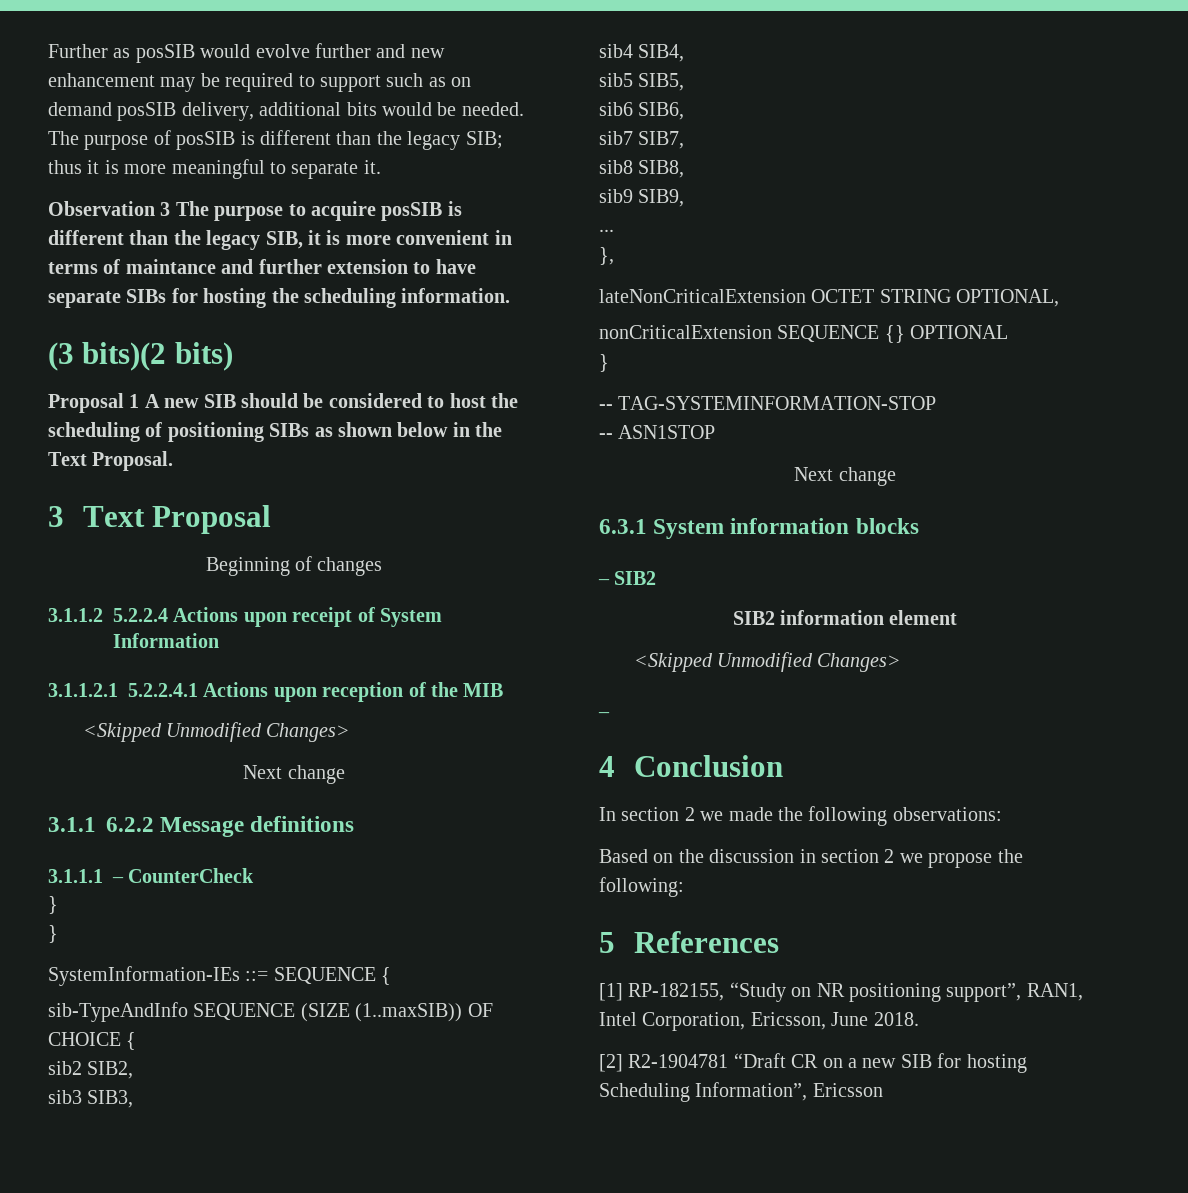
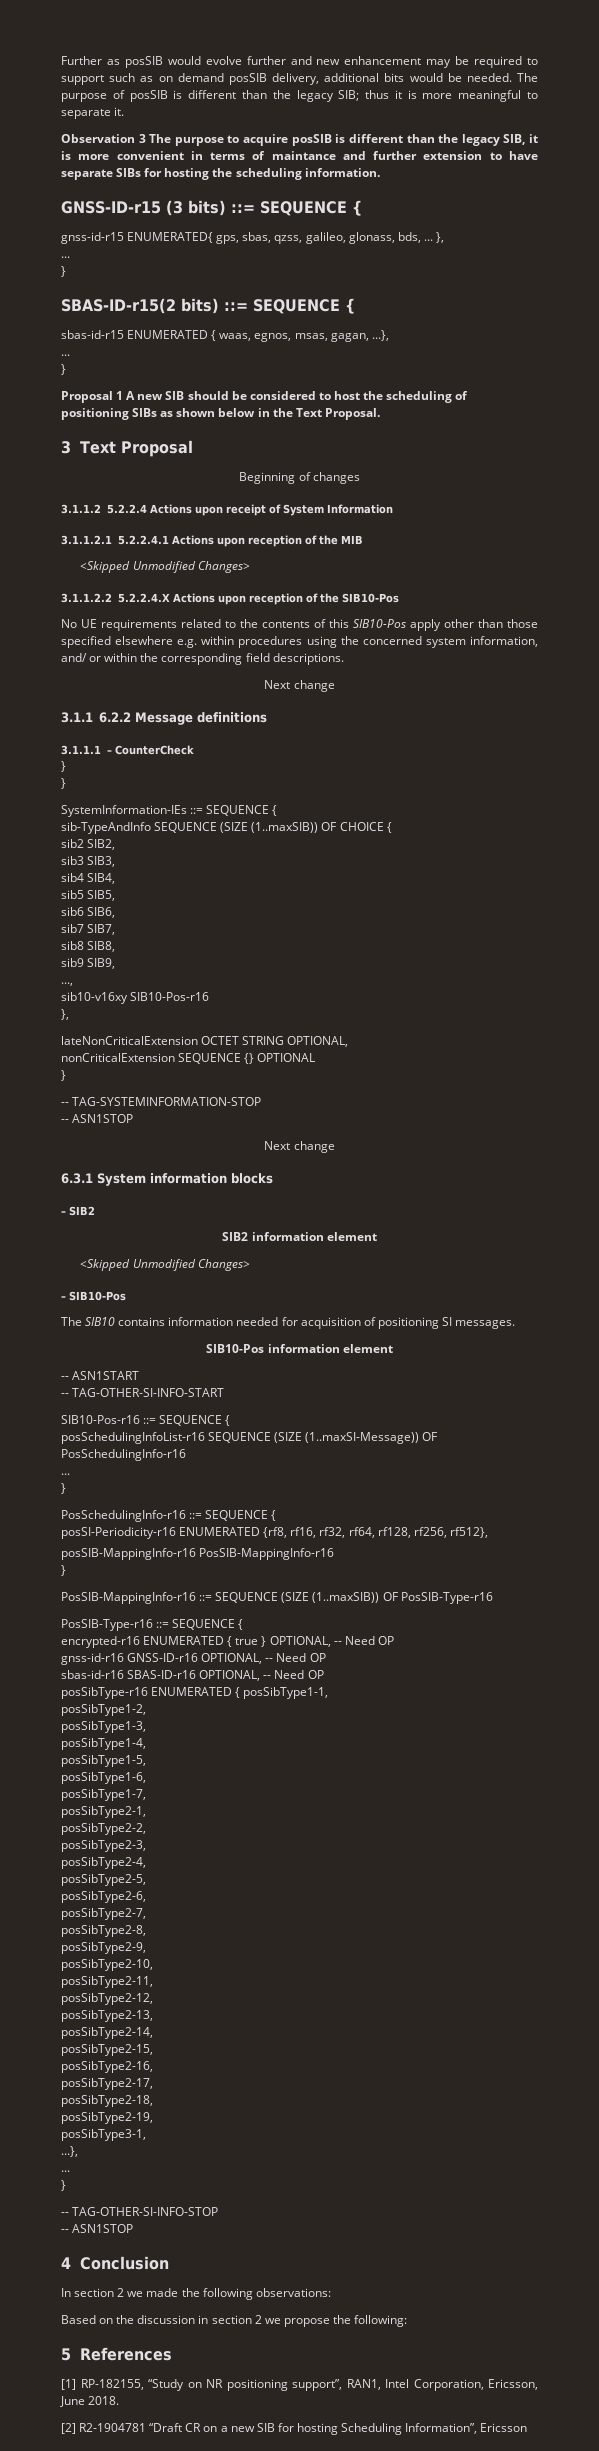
[48,342,233,371] (3 bits)(2 bits) -> [61,200,362,216] [61,232,444,244] [61,256,70,258] [61,266,66,277] [61,298,355,314] [61,330,389,342] [61,354,70,356] [61,364,66,375] GNSS-ID-r15 (3 bits) ::= SEQUENCE { // gnss-id-r15 ENUMERATED{ gps, sbas, qzss, galileo, glonass, bds, ... }, // ... // } // SBAS-ID-r15(2 bits) ::= SEQUENCE { // sbas-id-r15 ENUMERATED { waas, egnos, msas, gagan, ...}, // ... // }
(351, 732) none -> [61,593,399,605] [61,619,538,631] [61,636,538,648] [61,653,344,665] // 3.1.1.2.2 5.2.2.4.X Actions upon reception of the SIB10-Pos // No UE requirements related to the contents of this SIB10-Pos apply other than those specified elsewhere e.g. within procedures using the concerned system information, and/ or within the corresponding field descriptions.
[599,229,614,232] ... -> [61,982,73,986] [61,992,210,1004] ..., // sib10-v16xy SIB10-Pos-r16
(610, 715) none -> [69,1291,126,1301] [61,1317,516,1329] [206,1344,393,1353] [61,1371,140,1380] [61,1388,225,1397] [61,1415,231,1426] [61,1432,438,1444] [61,1449,186,1461] [61,1473,70,1475] [61,1483,66,1494] [61,1510,277,1522] [61,1527,488,1539] [61,1548,335,1560] [61,1565,66,1576] [61,1592,493,1604] [61,1619,244,1631] [61,1636,394,1648] [61,1653,326,1665] [61,1670,324,1681] [61,1687,329,1699] [61,1704,146,1716] [61,1721,146,1733] [61,1738,146,1750] [61,1755,146,1767] [61,1772,146,1784] [61,1789,146,1801] [61,1806,146,1818] [61,1823,146,1835] [61,1840,146,1852] [61,1857,146,1869] [61,1874,146,1886] [61,1891,146,1903] [61,1908,146,1920] [61,1925,146,1937] [61,1942,146,1954] [61,1959,153,1971] [61,1976,153,1988] [61,1993,153,2005] [61,2010,153,2022] [61,2027,153,2039] [61,2044,153,2056] [61,2061,153,2073] [61,2078,153,2090] [61,2095,153,2107] [61,2112,153,2124] [61,2129,146,2141] [61,2146,78,2157] [61,2170,70,2172] [61,2180,66,2191] [61,2207,219,2216] [61,2224,134,2233] SIB10-Pos // The SIB10 contains information needed for acquisition of positioning SI messages. // SIB10-Pos information element // -- ASN1START // -- TAG-OTHER-SI-INFO-START // SIB10-Pos-r16 ::= SEQUENCE { // posSchedulingInfoList-r16 SEQUENCE (SIZE (1..maxSI-Message)) OF PosSchedulingInfo-r16 // ... // } // PosSchedulingInfo-r16 ::= SEQUENCE { // posSI-Periodicity-r16 ENUMERATED {rf8, rf16, rf32, rf64, rf128, rf256, rf512}, // posSIB-MappingInfo-r16 PosSIB-MappingInfo-r16 // } // PosSIB-MappingInfo-r16 ::= SEQUENCE (SIZE (1..maxSIB)) OF PosSIB-Type-r16 // PosSIB-Type-r16 ::= SEQUENCE { // encrypted-r16 ENUMERATED { true } OPTIONAL, -- Need OP // gnss-id-r16 GNSS-ID-r16 OPTIONAL, -- Need OP // sbas-id-r16 SBAS-ID-r16 OPTIONAL, -- Need OP // posSibType-r16 ENUMERATED { posSibType1-1, // posSibType1-2, // posSibType1-3, // posSibType1-4, // posSibType1-5, // posSibType1-6, // posSibType1-7, // posSibType2-1, // posSibType2-2, // posSibType2-3, // posSibType2-4, // posSibType2-5, // posSibType2-6, // posSibType2-7, // posSibType2-8, // posSibType2-9, // posSibType2-10, // posSibType2-11, // posSibType2-12, // posSibType2-13, // posSibType2-14, // posSibType2-15, // posSibType2-16, // posSibType2-17, // posSibType2-18, // posSibType2-19, // posSibType3-1, // ...}, // ... // } // -- TAG-OTHER-SI-INFO-STOP // -- ASN1STOP

